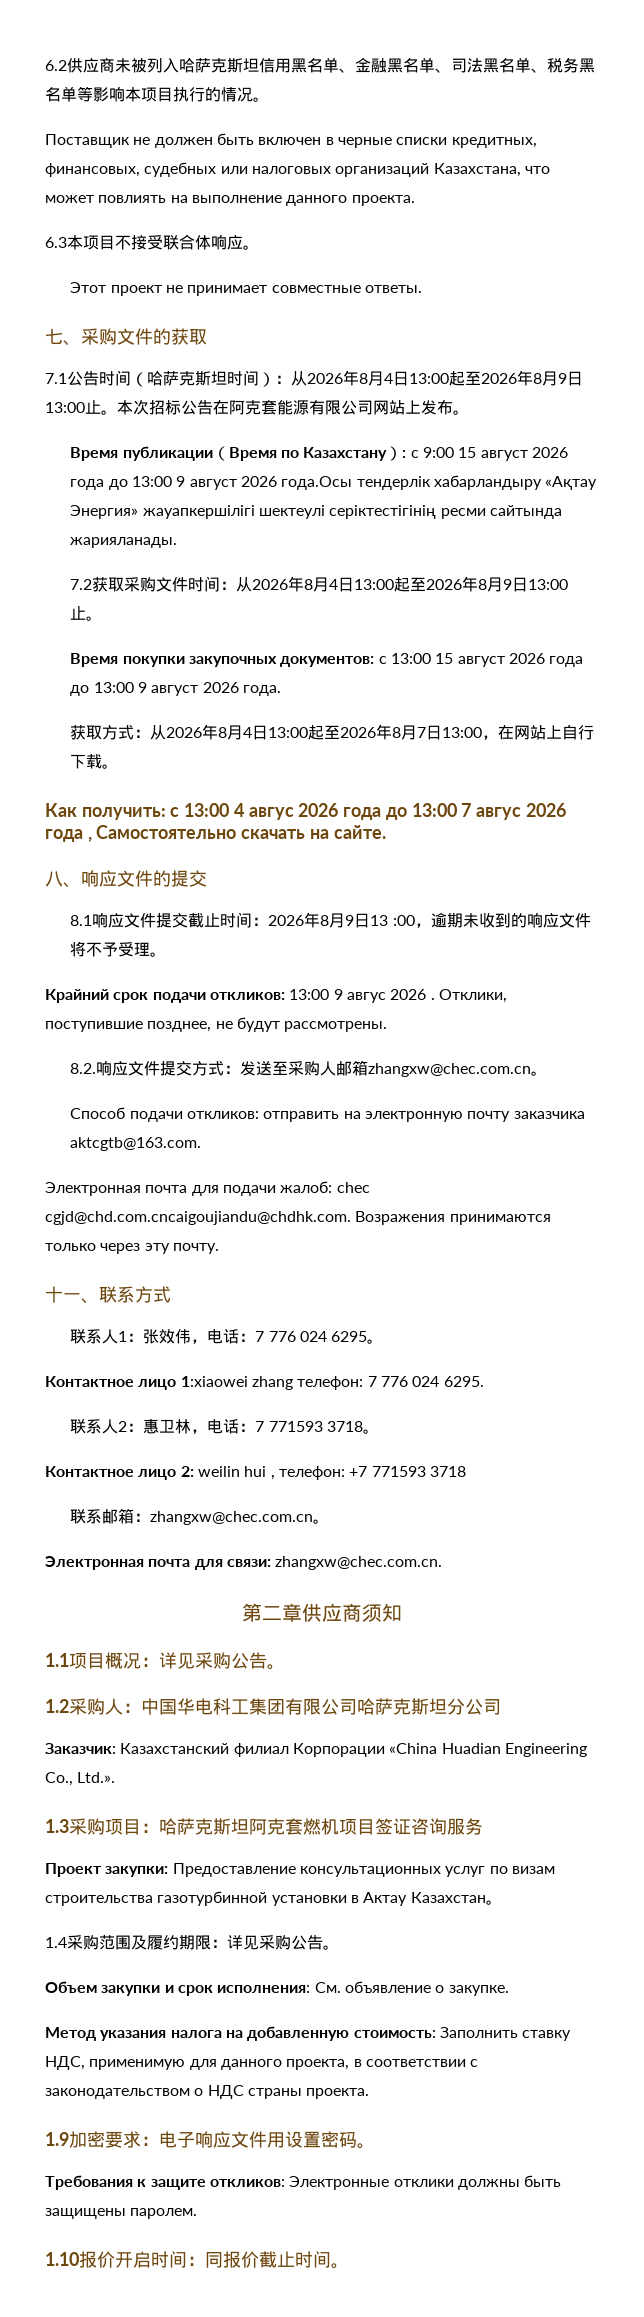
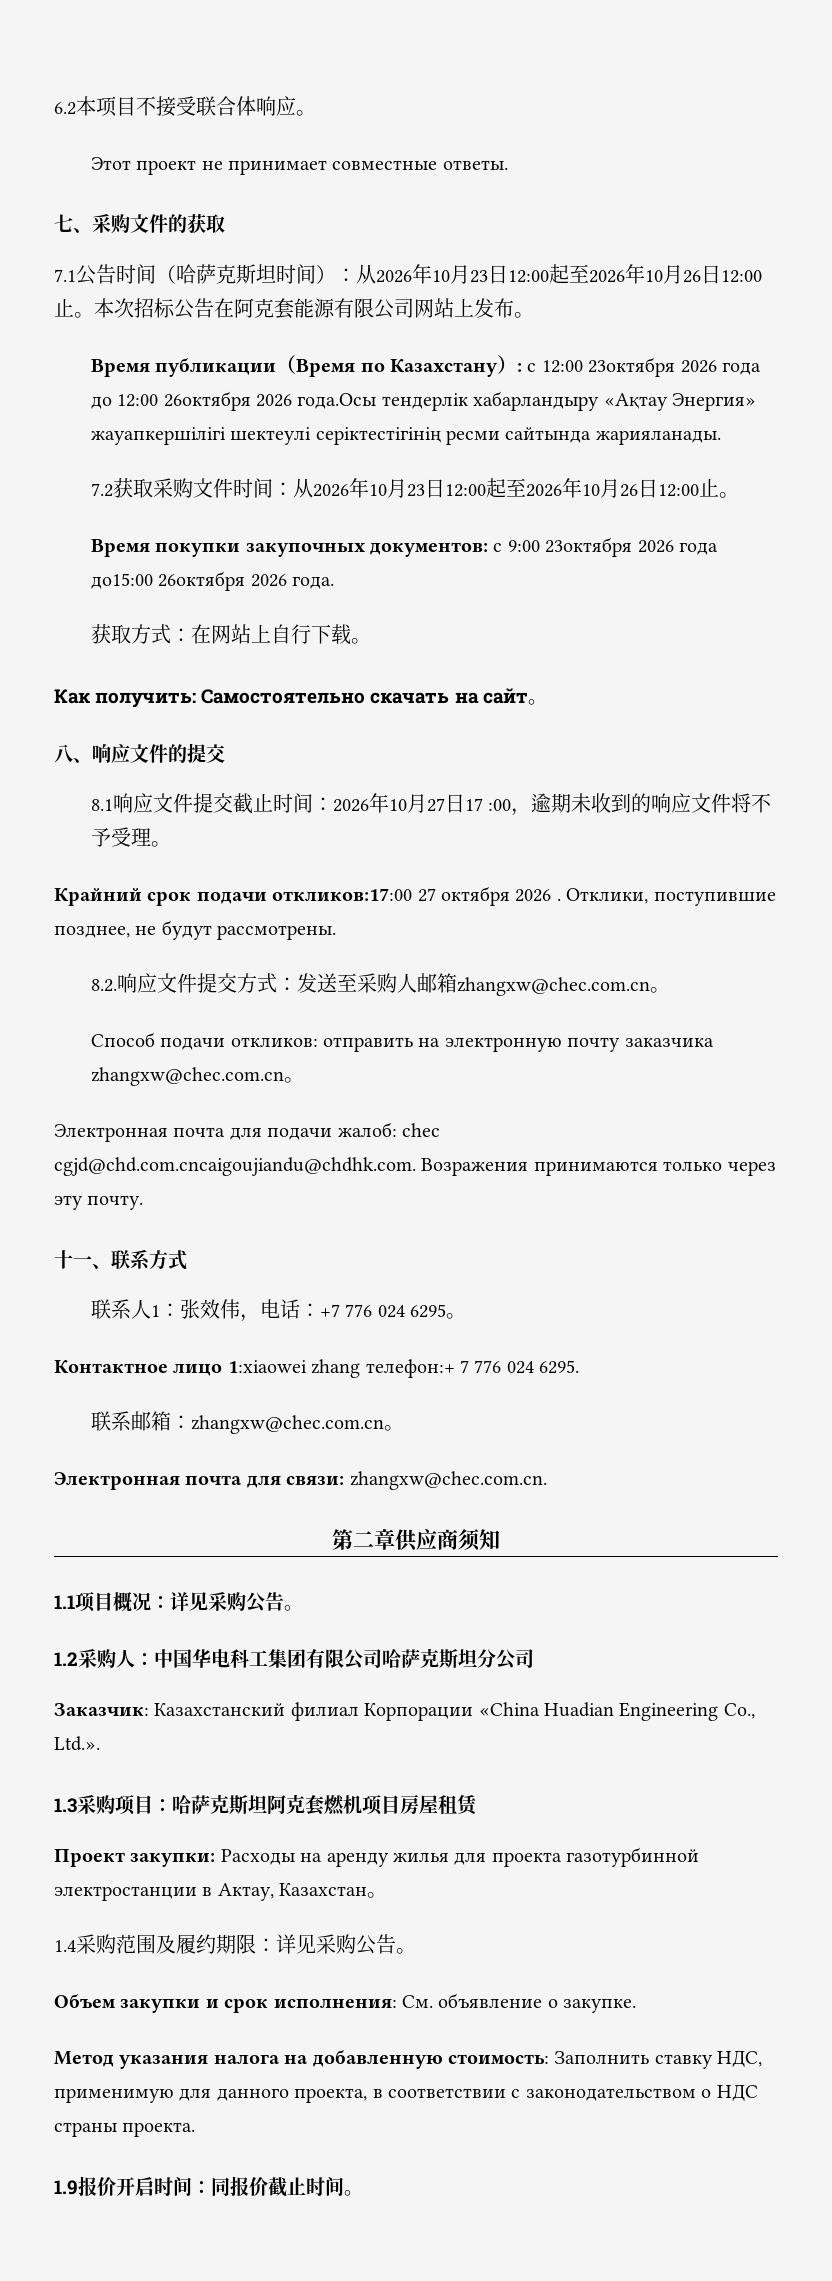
[67,57,595,73] [45,86,269,102] [45,133,537,148] [45,162,550,177] [45,195,415,206] [45,237,67,248] 供应商未被列入哈萨克斯坦信用黑名单、金融黑名单、司法黑名单、税务黑名单等影响本项目执行的情况。 // Поставщик не должен быть включен в черные списки кредитных, финансовых, судебных или налоговых организаций Казахстана, что может повлиять на выполнение данного проекта. // 6.3 -> (76, 108) none
[359,370,583,386] [45,402,85,413] 8月4日13:00起至2026年8月9日13:00 -> [432,264,762,284] 10月23日12:00起至2026年10月26日12:00
[423,447,568,461] [70,476,237,490] 9:00 15 август 2026 года до 13:00 9 август -> [541,357,762,377] [90,391,251,411] 12:00 23октября 2026 года до 12:00 26октября
[304,576,569,592] 8月4日13:00起至2026年8月9日13:00 -> [368,478,699,498] 10月23日12:00起至2026年10月26日12:00
[391,653,584,667] [70,682,199,696] 13:00 15 август 2026 года до 13:00 9 август -> [507,537,719,557] [90,571,246,591] 9:00 23октября 2026 года до15:00 26октября
[150,724,499,740] 从2026年8月4日13:00起至2026年8月7日13:00， -> (191, 635) none
[170,803,566,820] [45,829,92,842] с 13:00 4 авгус 2026 года до 13:00 7 авгус 2026 года , -> (197, 700) none
[333,825,386,839] сайте. -> [482,688,547,705] сайт。
[320,913,389,928] 8月9日13 -> [388,794,483,813] 10月27日17
[209,989,386,1003] откликов: 13:00 9 авгус -> [272,886,510,906] откликов:17:00 27 октября
[70,1137,202,1151] aktcgtb@163.com. -> [90,1067,304,1086] zhangxw@chec.com.cn。
[255,1331,265,1342] 7 -> [319,1304,340,1317] +7
[297,1376,364,1390] телефон: -> [365,1359,455,1378] телефон:+
[70,1419,380,1434] [45,1466,466,1480] // 联系人2：惠卫林，电话：7 771593 3718。 // Контактное лицо 2: weilin hui , телефон: +7 771593 3718 -> (580, 1367) none
[375,1818,483,1835] 签证咨询服务 -> [400,1794,479,1815] 房屋租赁
[172,1863,555,1877] [45,1891,408,1906] Предоставление консультационных услуг по визам строительства газотурбинной установки в Актау -> [220,1847,700,1867] [54,1883,274,1901] Расходы на аренду жилья для проекта газотурбинной электростанции в Актау,
[69,2131,375,2149] [45,2175,562,2190] [45,2208,198,2219] [45,2252,79,2266] 加密要求：电子响应文件用设置密码。 // Требования к защите откликов: Электронные отклики должны быть защищены паролем. // 1.10 -> (78, 2187) none

